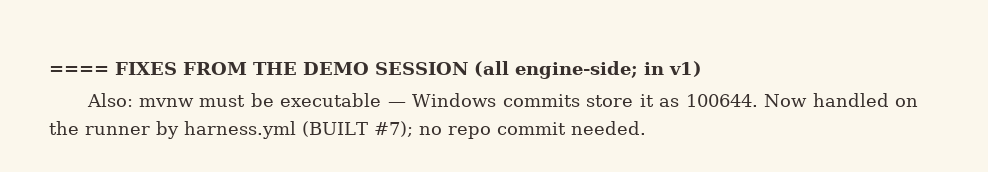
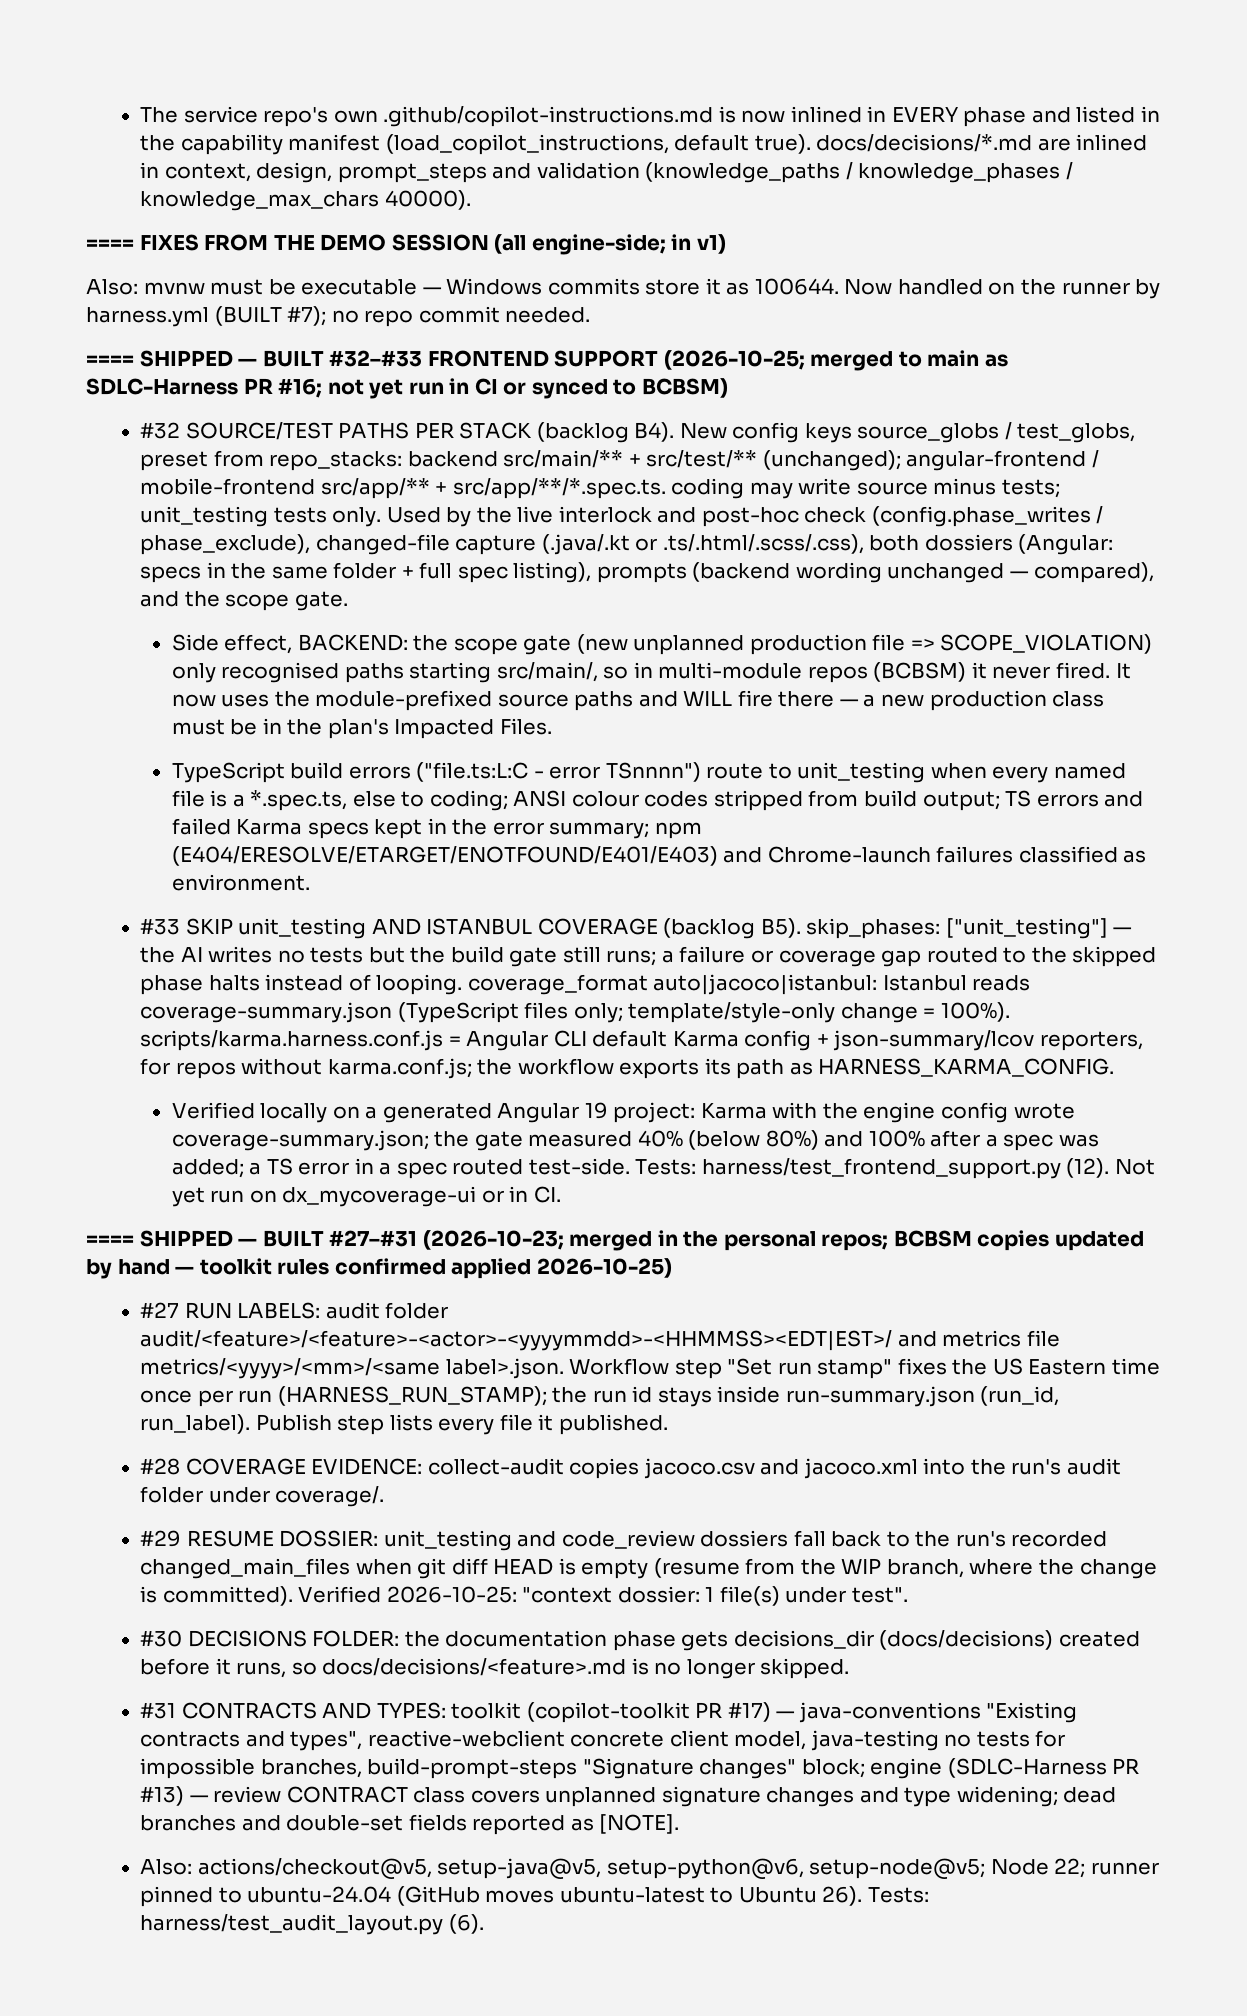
(49, 70) none -> [140,106,1161,127] [140,134,1148,155] [140,162,1073,183] [140,190,471,211] The service repo's own .github/copilot-instructions.md is now inlined in EVERY phase and listed in the capability manifest (load_copilot_instructions, default true). docs/decisions/*.md are inlined in context, design, prompt_steps and validation (knowledge_paths / knowledge_phases / knowledge_max_chars 40000). //
(646, 128) none -> [86,350,1008,371] [86,378,728,399] [140,422,1136,443] [140,450,1099,471] [140,478,1060,499] [140,506,1104,527] [140,534,1114,555] [140,562,1154,583] [140,591,348,611] [171,634,1153,655] [171,662,1131,683] [171,690,1105,711] [171,718,552,739] [171,762,1126,783] [171,790,1144,811] [171,818,702,839] [171,846,1147,866] [171,874,310,891] [140,918,1133,939] [140,946,1157,967] [140,974,1031,995] [140,1002,1010,1023] [140,1030,1143,1051] [140,1058,1115,1079] [171,1102,1075,1123] [171,1130,1099,1151] [171,1158,1155,1179] [171,1186,561,1207] [86,1230,1144,1251] [86,1258,672,1279] [140,1302,449,1319] [140,1330,1060,1351] [140,1358,1160,1379] [140,1386,1060,1407] [140,1414,668,1435] [140,1458,1121,1479] [140,1486,385,1507] [140,1530,1108,1551] [140,1558,1157,1579] [140,1586,908,1606] [140,1630,1140,1651] [140,1658,850,1679] [140,1702,1078,1723] [140,1730,1066,1751] [140,1758,1140,1779] [140,1786,1117,1807] [140,1814,680,1835] [140,1858,1159,1879] [140,1886,929,1907] [140,1914,484,1935] // ==== SHIPPED — BUILT #32–#33 FRONTEND SUPPORT (2026-10-25; merged to main as SDLC-Harness PR #16; not yet run in CI or synced to BCBSM) // #32 SOURCE/TEST PATHS PER STACK (backlog B4). New config keys source_globs / test_globs, preset from repo_stacks: backend src/main/** + src/test/** (unchanged); angular-frontend / mobile-frontend src/app/** + src/app/**/*.spec.ts. coding may write source minus tests; unit_testing tests only. Used by the live interlock and post-hoc check (config.phase_writes / phase_exclude), changed-file capture (.java/.kt or .ts/.html/.scss/.css), both dossiers (Angular: specs in the same folder + full spec listing), prompts (backend wording unchanged — compared), and the scope gate. // Side effect, BACKEND: the scope gate (new unplanned production file => SCOPE_VIOLATION) only recognised paths starting src/main/, so in multi-module repos (BCBSM) it never fired. It now uses the module-prefixed source paths and WILL fire there — a new production class must be in the plan's Impacted Files. // TypeScript build errors ("file.ts:L:C - error TSnnnn") route to unit_testing when every named file is a *.spec.ts, else to coding; ANSI colour codes stripped from build output; TS errors and failed Karma specs kept in the error summary; npm (E404/ERESOLVE/ETARGET/ENOTFOUND/E401/E403) and Chrome-launch failures classified as environment. // #33 SKIP unit_testing AND ISTANBUL COVERAGE (backlog B5). skip_phases: ["unit_testing"] — the AI writes no tests but the build gate still runs; a failure or coverage gap routed to the skipped phase halts instead of looping. coverage_format auto|jacoco|istanbul: Istanbul reads coverage-summary.json (TypeScript files only; template/style-only change = 100%). scripts/karma.harness.conf.js = Angular CLI default Karma config + json-summary/lcov reporters, for repos without karma.conf.js; the workflow exports its path as HARNESS_KARMA_CONFIG. // Verified locally on a generated Angular 19 project: Karma with the engine config wrote coverage-summary.json; the gate measured 40% (below 80%) and 100% after a spec was added; a TS error in a spec routed test-side. Tests: harness/test_frontend_support.py (12). Not yet run on dx_mycoverage-ui or in CI. // ==== SHIPPED — BUILT #27–#31 (2026-10-23; merged in the personal repos; BCBSM copies updated by hand — toolkit rules confirmed applied 2026-10-25) // #27 RUN LABELS: audit folder audit/<feature>/<feature>-<actor>-<yyyymmdd>-<HHMMSS><EDT|EST>/ and metrics file metrics/<yyyy>/<mm>/<same label>.json. Workflow step "Set run stamp" fixes the US Eastern time once per run (HARNESS_RUN_STAMP); the run id stays inside run-summary.json (run_id, run_label). Publish step lists every file it published. // #28 COVERAGE EVIDENCE: collect-audit copies jacoco.csv and jacoco.xml into the run's audit folder under coverage/. // #29 RESUME DOSSIER: unit_testing and code_review dossiers fall back to the run's recorded changed_main_files when git diff HEAD is empty (resume from the WIP branch, where the change is committed). Verified 2026-10-25: "context dossier: 1 file(s) under test". // #30 DECISIONS FOLDER: the documentation phase gets decisions_dir (docs/decisions) created before it runs, so docs/decisions/<feature>.md is no longer skipped. // #31 CONTRACTS AND TYPES: toolkit (copilot-toolkit PR #17) — java-conventions "Existing contracts and types", reactive-webclient concrete client model, java-testing no tests for impossible branches, build-prompt-steps "Signature changes" block; engine (SDLC-Harness PR #13) — review CONTRACT class covers unplanned signature changes and type widening; dead branches and double-set fields reported as [NOTE]. // Also: actions/checkout@v5, setup-java@v5, setup-python@v6, setup-node@v5; Node 22; runner pinned to ubuntu-24.04 (GitHub moves ubuntu-latest to Ubuntu 26). Tests: harness/test_audit_layout.py (6).

